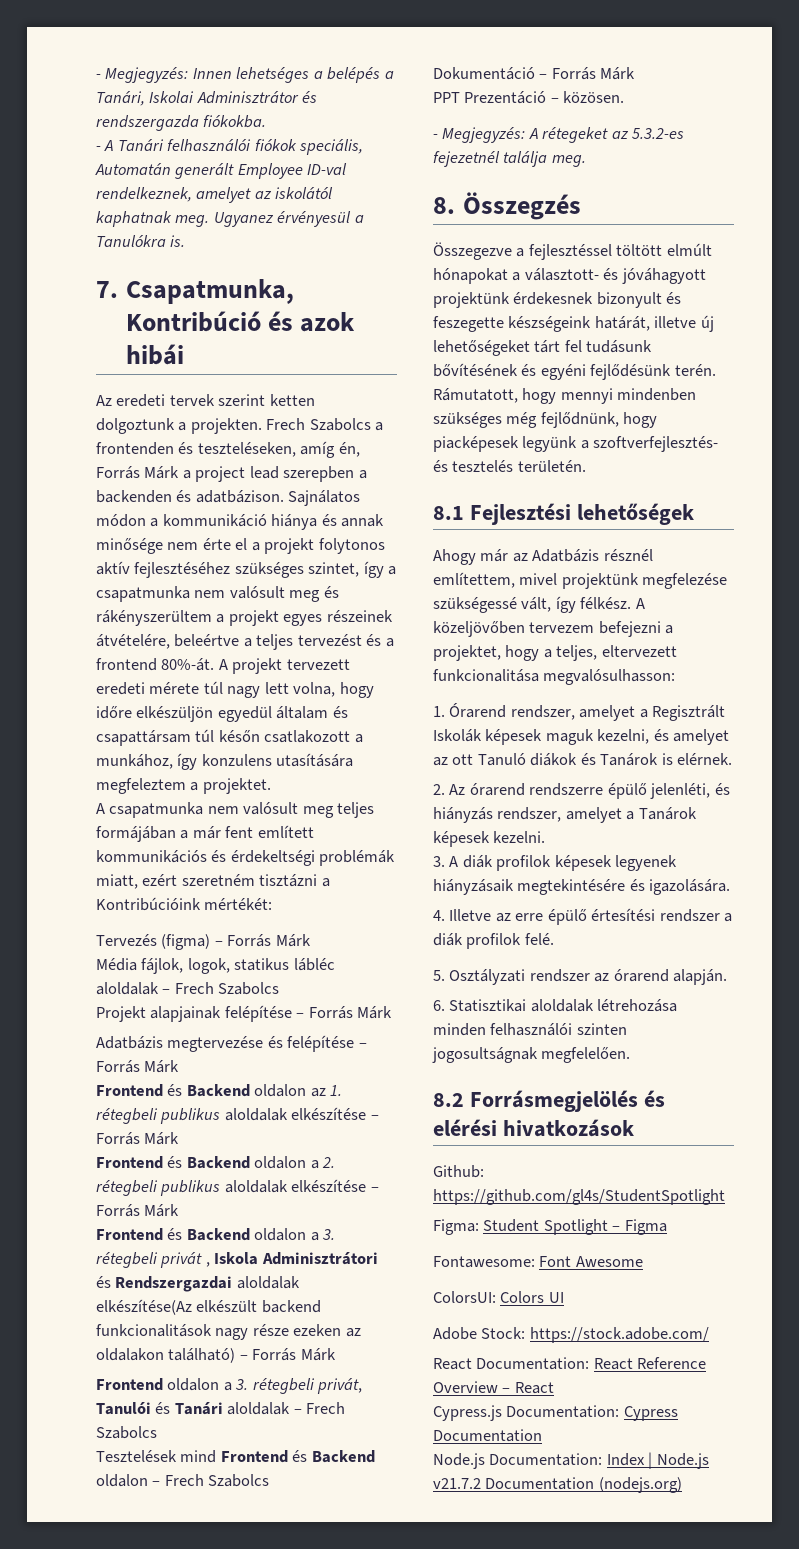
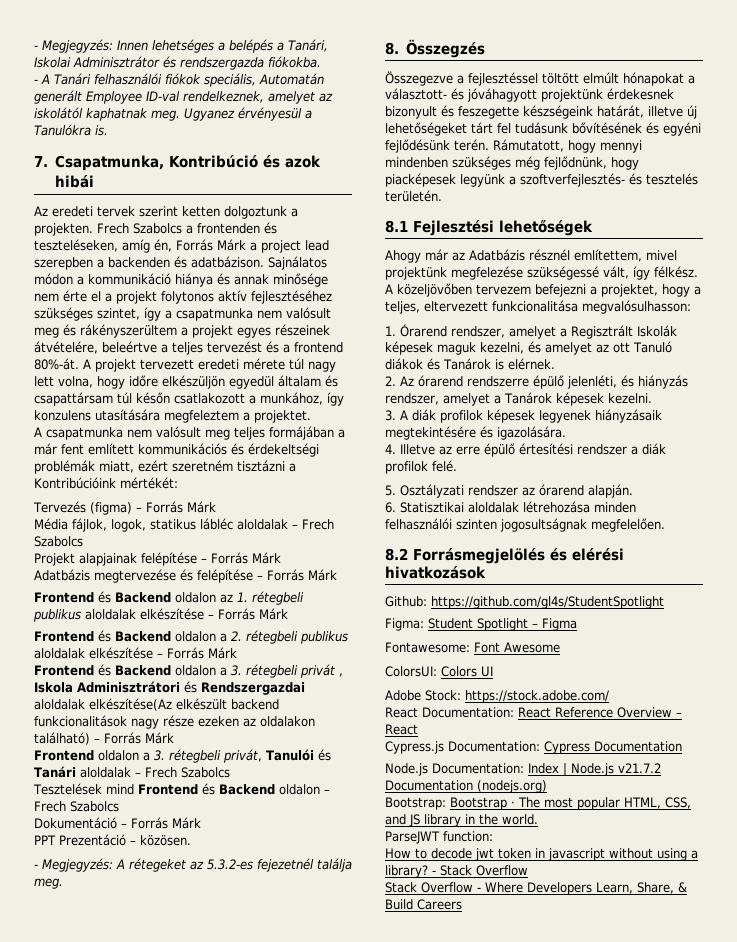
(682, 1485) none -> [385,797,691,810] [385,814,538,827] [385,831,493,844] [385,848,698,861] [385,865,528,878] [385,882,687,895] [385,899,462,910] // Bootstrap: Bootstrap · The most popular HTML, CSS, and JS library in the world. // ParseJWT function: // How to decode jwt token in javascript without using a library? - Stack Overflow // Stack Overflow - Where Developers Learn, Share, & Build Careers

